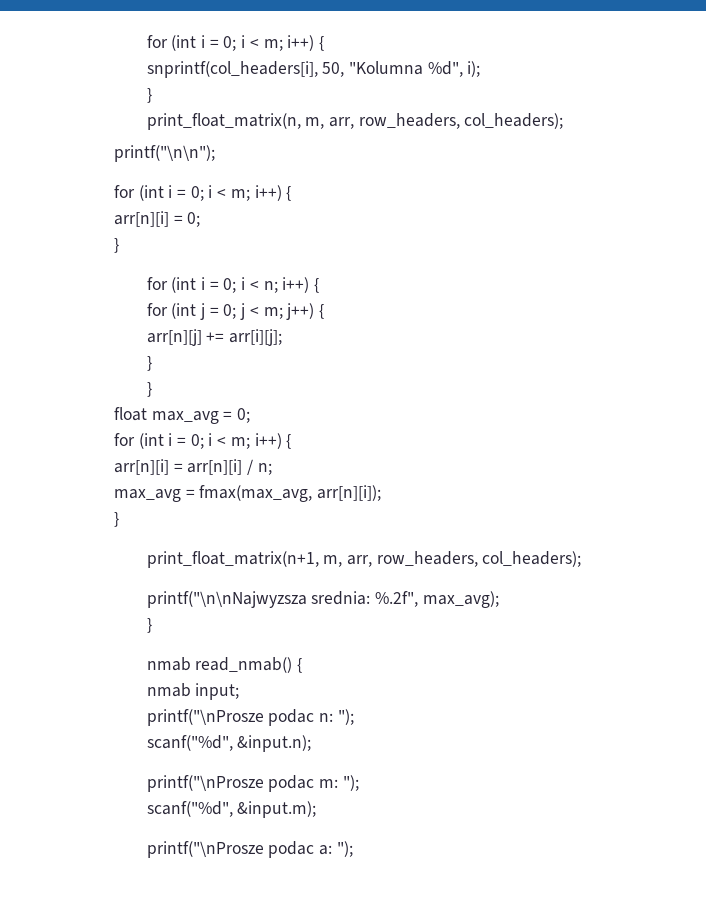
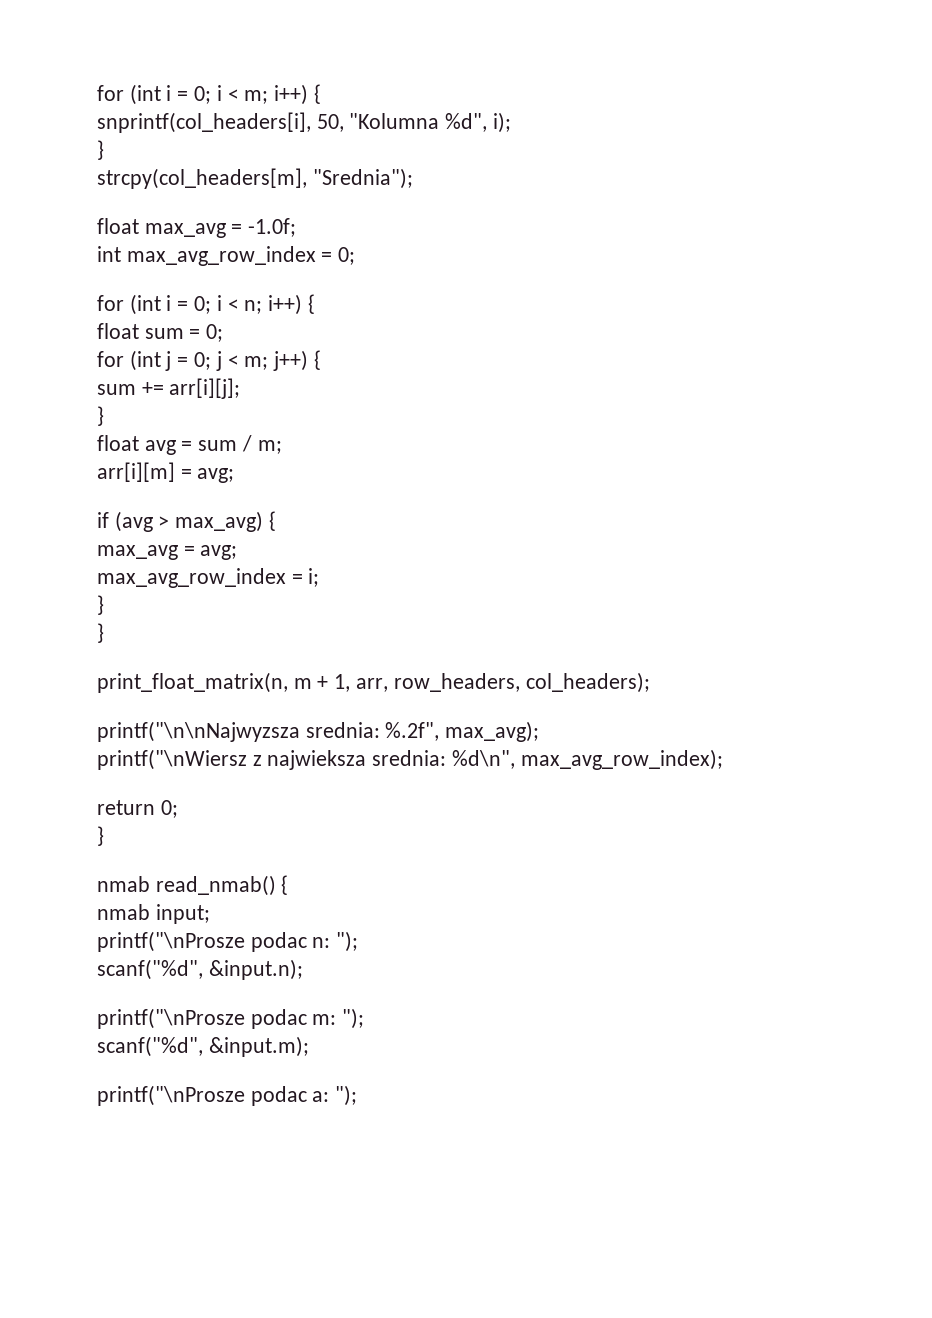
[146,113,564,130] [113,145,215,162] [113,185,292,201] [113,211,201,227] [113,238,119,253] print_float_matrix(n, m, arr, row_headers, col_headers); // printf("\n\n"); // for (int i = 0; i < m; i++) { // arr[n][i] = 0; // } -> [96,168,413,189] [96,218,297,238] [96,246,356,266] strcpy(col_headers[m], "Srednia"); // float max_avg = -1.0f; // int max_avg_row_index = 0;
(320, 285) none -> [96,323,224,342] // float sum = 0;
[146,329,202,346] arr[n][j] -> [96,384,136,395] sum
[146,382,152,397] [113,407,250,424] [113,433,292,449] [113,459,272,475] [113,485,381,502] [113,512,119,527] [146,551,343,568] } // float max_avg = 0; // for (int i = 0; i < m; i++) { // arr[n][i] = arr[n][i] / n; // max_avg = fmax(max_avg, arr[n][i]); // } // print_float_matrix(n+1, m, -> [96,435,282,455] [96,462,235,483] [96,511,276,532] [96,545,238,560] [96,568,320,588] [96,595,104,615] [96,623,104,643] [96,672,351,693] float avg = sum / m; // arr[i][m] = avg; // if (avg > max_avg) { // max_avg = avg; // max_avg_row_index = i; // } // } // print_float_matrix(n, m + 1,
(499, 599) none -> [96,749,723,770] [96,800,178,818] // printf("\nWiersz z najwieksza srednia: %d\n", max_avg_row_index); // return 0;

